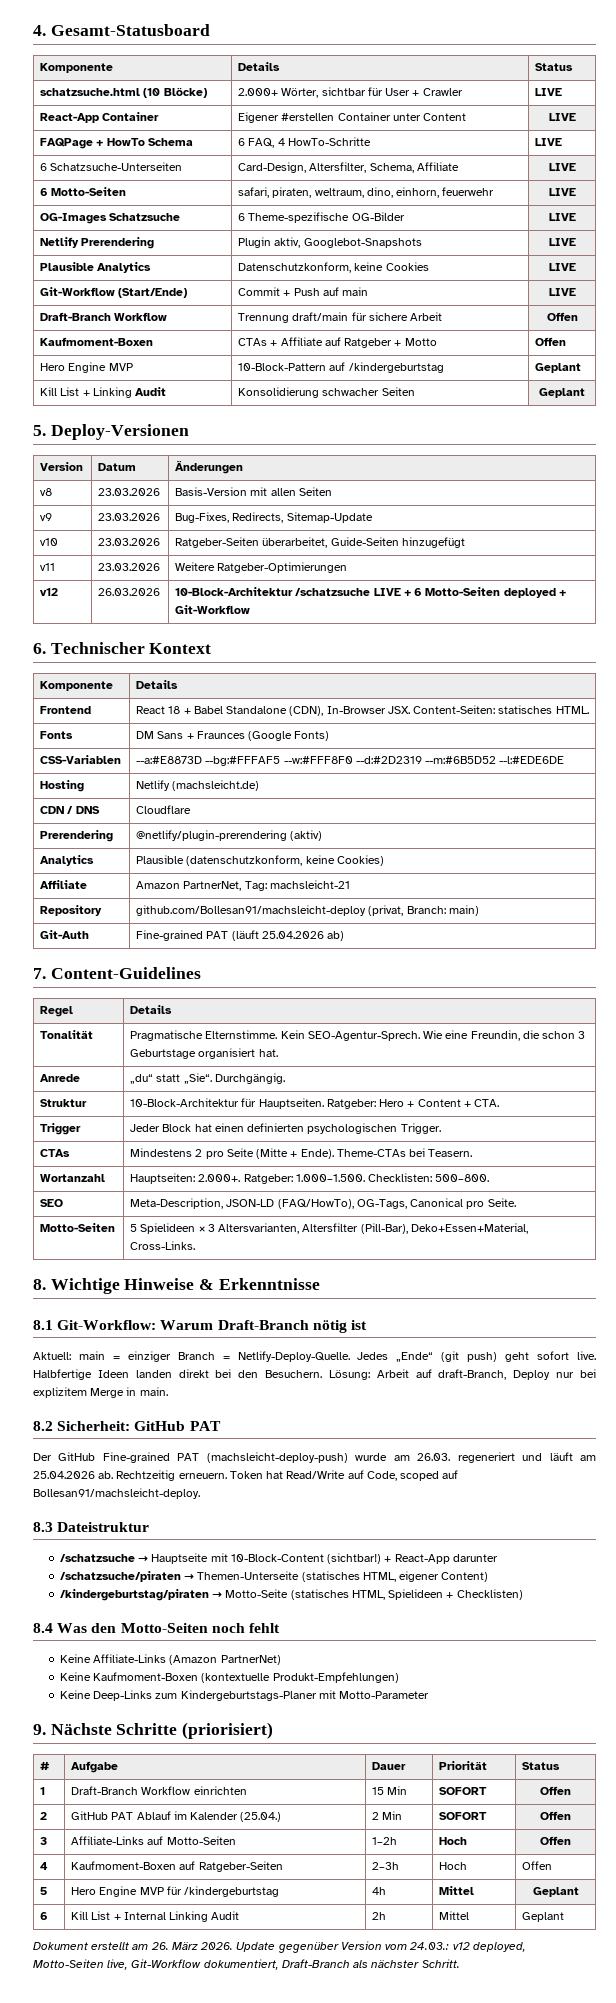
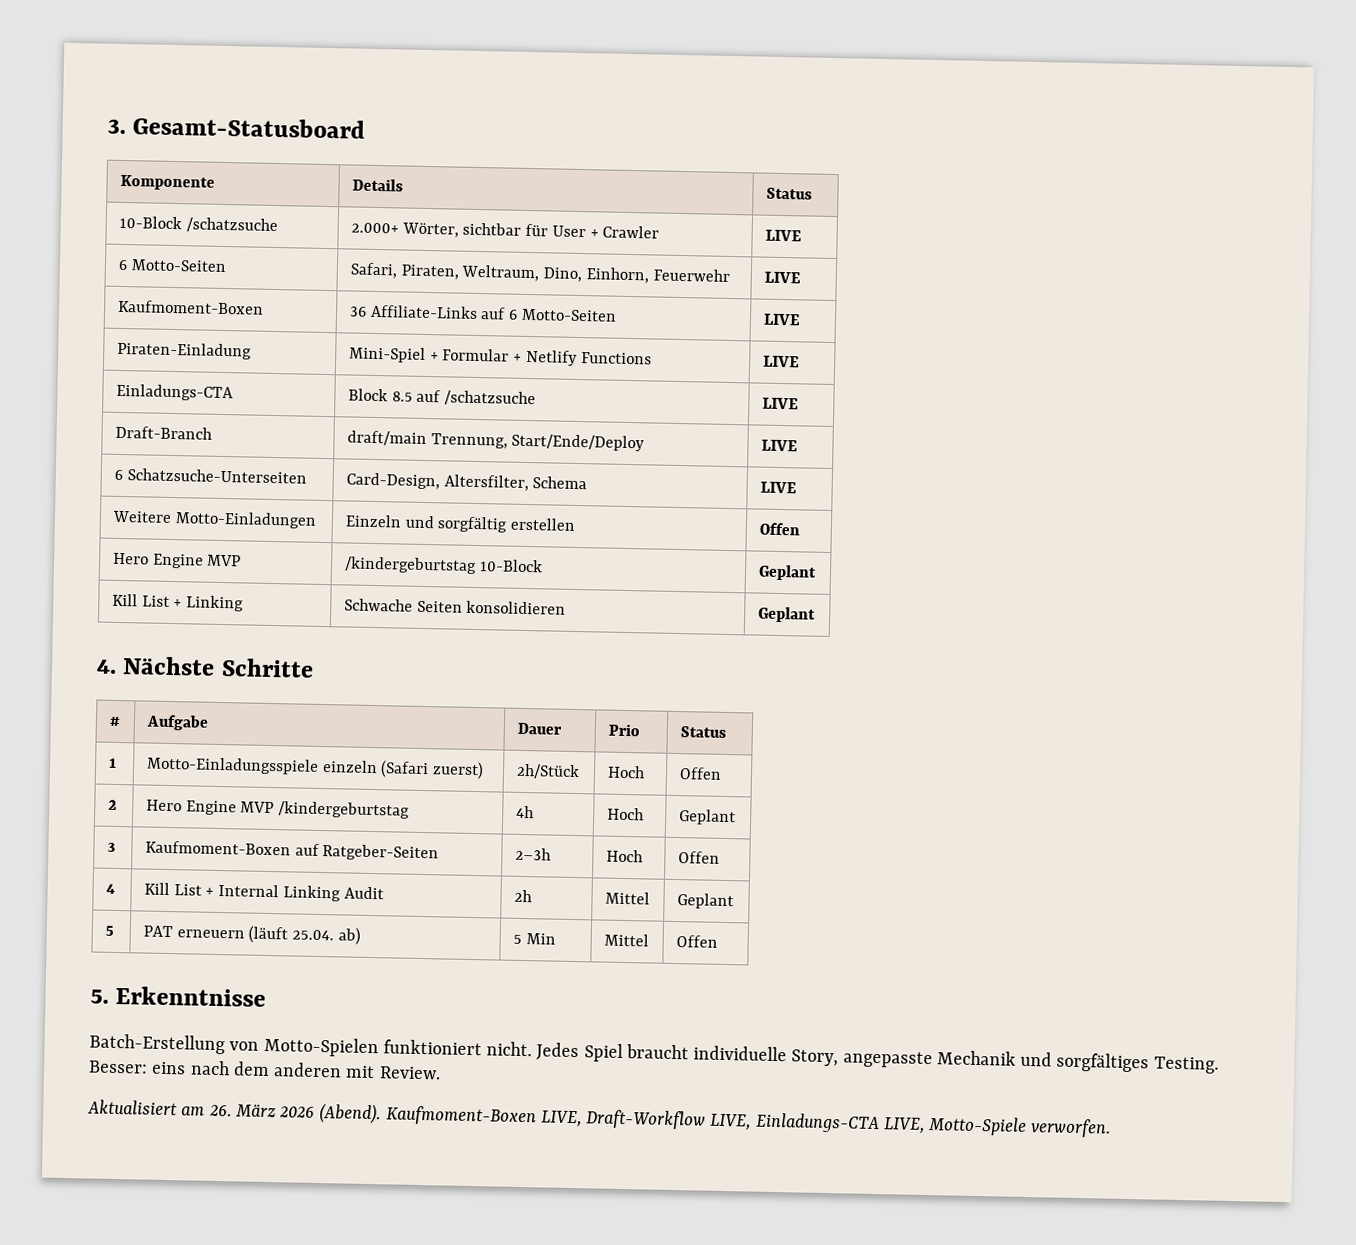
[33,25,46,36] 4. -> [107,118,126,135] 3.
[40,87,207,98] schatzsuche.html (10 Blöcke) -> [118,215,278,234] 10-Block /schatzsuche
[40,112,160,123] [238,112,467,123] [548,113,576,121] [40,138,193,149] [238,137,371,148] React-App Container | Eigener #erstellen Container unter Content | LIVE // FAQPage + HowTo Schema | 6 FAQ, 4 HowTo-Schritte -> [117,259,227,273] [349,262,730,284] [763,271,801,284] [117,299,264,315] [348,304,617,322] [762,313,801,326] [116,341,252,360] [348,346,652,366] [762,355,800,368] [115,383,234,402] [347,388,537,407] [761,397,799,410] [114,425,212,440] [346,430,646,452] 6 Motto-Seiten | Safari, Piraten, Weltraum, Dino, Einhorn, Feuerwehr | LIVE // Kaufmoment-Boxen | 36 Affiliate-Links auf 6 Motto-Seiten | LIVE // Piraten-Einladung | Mini-Spiel + Formular + Netlify Functions | LIVE // Einladungs-CTA | Block 8.5 auf /schatzsuche | LIVE // Draft-Branch | draft/main Trennung, Start/Ende/Deploy
[369,162,459,173] [548,163,576,171] [40,187,127,196] [238,187,495,198] [548,188,576,196] [40,213,181,224] [238,212,405,223] [548,213,576,221] [40,237,155,249] [238,237,422,248] [548,238,576,246] [40,262,152,273] [238,262,429,273] [548,263,576,271] [40,287,188,298] [238,287,369,296] [548,288,576,296] [40,312,168,321] [238,312,443,323] [546,312,578,321] [40,337,154,346] [238,337,437,348] Schema, Affiliate | LIVE // 6 Motto-Seiten | safari, piraten, weltraum, dino, einhorn, feuerwehr | LIVE // OG-Images Schatzsuche | 6 Theme-spezifische OG-Bilder | LIVE // Netlify Prerendering | Plugin aktiv, Googlebot-Snapshots | LIVE // Plausible Analytics | Datenschutzkonform, keine Cookies | LIVE // Git-Workflow (Start/Ende) | Commit + Push auf main | LIVE // Draft-Branch Workflow | Trennung draft/main für sichere Arbeit | Offen // Kaufmoment-Boxen | CTAs + Affiliate auf Ratgeber + Motto -> [532,476,588,490] [759,481,797,494] [111,510,317,529] [344,514,577,533] Schema | LIVE // Weitere Motto-Einladungen | Einzeln und sorgfältig erstellen
[238,362,444,373] 10-Block-Pattern auf /kindergeburtstag -> [343,556,543,575] /kindergeburtstag 10-Block
[135,387,167,396] [238,387,415,398] [539,388,585,398] [33,424,189,440] [40,462,84,471] [98,463,137,471] [175,460,244,474] [40,488,53,496] [98,488,161,496] [175,487,332,496] [40,513,53,521] [98,513,161,521] [175,512,373,523] [40,538,59,546] [98,538,161,546] [175,537,465,548] [40,563,56,571] [98,563,161,571] [175,562,348,573] [40,588,59,596] [98,588,161,596] [175,587,566,598] [175,605,251,614] [33,642,212,654] [40,681,114,691] [136,680,179,689] [40,706,92,714] [136,705,589,716] [40,731,74,739] [136,731,330,741] [40,755,122,764] [136,756,565,766] [40,780,85,792] [136,780,260,791] [40,806,100,814] [136,805,192,814] [40,830,114,842] [136,830,323,841] [40,855,95,866] [136,855,384,866] [40,880,88,889] [136,880,350,891] [40,905,103,916] [136,905,479,916] [40,930,90,939] [136,930,345,941] [33,967,201,979] [40,1006,74,1017] [130,1005,173,1014] [40,1030,94,1039] [130,1030,586,1041] [130,1048,278,1059] [40,1074,81,1082] [130,1073,285,1084] [40,1099,88,1107] [130,1098,500,1109] [40,1123,82,1135] [130,1123,441,1134] [40,1149,71,1157] [130,1148,473,1159] [40,1174,106,1182] [130,1173,490,1184] [40,1199,64,1207] [130,1198,516,1209] [40,1223,116,1232] [130,1223,528,1234] [130,1241,196,1250] [33,1278,320,1294] [33,1320,367,1333] [33,1351,596,1362] [33,1369,596,1380] [33,1387,168,1398] [33,1421,221,1431] [33,1452,596,1463] [33,1470,459,1481] [33,1488,200,1499] [33,1522,150,1532] [59,1553,498,1564] [59,1571,489,1582] [59,1589,523,1601] [33,1623,280,1633] [59,1654,281,1665] [59,1672,399,1683] [59,1690,430,1701] [33,1724,46,1735] Audit | Konsolidierung schwacher Seiten | Geplant // 5. Deploy-Versionen // Version | Datum | Änderungen // v8 | 23.03.2026 | Basis-Version mit allen Seiten // v9 | 23.03.2026 | Bug-Fixes, Redirects, Sitemap-Update // v10 | 23.03.2026 | Ratgeber-Seiten überarbeitet, Guide-Seiten hinzugefügt // v11 | 23.03.2026 | Weitere Ratgeber-Optimierungen // v12 | 26.03.2026 | 10-Block-Architektur /schatzsuche LIVE + 6 Motto-Seiten deployed + Git-Workflow // 6. Technischer Kontext // Komponente | Details // Frontend | React 18 + Babel Standalone (CDN), In-Browser JSX. Content-Seiten: statisches HTML. // Fonts | DM Sans + Fraunces (Google Fonts) // CSS-Variablen | --a:#E8873D --bg:#FFFAF5 --w:#FFF8F0 --d:#2D2319 --m:#6B5D52 --l:#EDE6DE // Hosting | Netlify (machsleicht.de) // CDN / DNS | Cloudflare // Prerendering | @netlify/plugin-prerendering (aktiv) // Analytics | Plausible (datenschutzkonform, keine Cookies) // Affiliate | Amazon PartnerNet, Tag: machsleicht-21 // Repository | github.com/Bollesan91/machsleicht-deploy (privat, Branch: main) // Git-Auth | Fine-grained PAT (läuft 25.04.2026 ab) // 7. Content-Guidelines // Regel | Details // Tonalität | Pragmatische Elternstimme. Kein SEO-Agentur-Sprech. Wie eine Freundin, die schon 3 Geburtstage organisiert hat. // Anrede | „du“ statt „Sie“. Durchgängig. // Struktur | 10-Block-Architektur für Hauptseiten. Ratgeber: Hero + Content + CTA. // Trigger | Jeder Block hat einen definierten psychologischen Trigger. // CTAs | Mindestens 2 pro Seite (Mitte + Ende). Theme-CTAs bei Teasern. // Wortanzahl | Hauptseiten: 2.000+. Ratgeber: 1.000–1.500. Checklisten: 500–800. // SEO | Meta-Description, JSON-LD (FAQ/HowTo), OG-Tags, Canonical pro Seite. // Motto-Seiten | 5 Spielideen × 3 Altersvarianten, Altersfilter (Pill-Bar), Deko+Essen+Material, Cross-Links. // 8. Wichtige Hinweise & Erkenntnisse // 8.1 Git-Workflow: Warum Draft-Branch nötig ist // Aktuell: main = einziger Branch = Netlify-Deploy-Quelle. Jedes „Ende“ (git push) geht sofort live. Halbfertige Ideen landen direkt bei den Besuchern. Lösung: Arbeit auf draft-Branch, Deploy nur bei explizitem Merge in main. // 8.2 Sicherheit: GitHub PAT // Der GitHub Fine-grained PAT (machsleicht-deploy-push) wurde am 26.03. regeneriert und läuft am 25.04.2026 ab. Rechtzeitig erneuern. Token hat Read/Write auf Code, scoped auf Bollesan91/machsleicht-deploy. // 8.3 Dateistruktur // /schatzsuche → Hauptseite mit 10-Block-Content (sichtbar!) + React-App darunter // /schatzsuche/piraten → Themen-Unterseite (statisches HTML, eigener Content) // /kindergeburtstag/piraten → Motto-Seite (statisches HTML, Spielideen + Checklisten) // 8.4 Was den Motto-Seiten noch fehlt // Keine Affiliate-Links (Amazon PartnerNet) // Keine Kaufmoment-Boxen (kontextuelle Produkt-Empfehlungen) // Keine Deep-Links zum Kindergeburtstags-Planer mit Motto-Parameter // 9. -> [343,598,567,615] [757,606,816,623] [96,659,117,674] | Schwache Seiten konsolidieren | Geplant // 4.
[182,1722,274,1739] (priorisiert) -> (314, 667) none
[439,1761,488,1770] Priorität -> [607,723,640,737] Prio
[71,1786,247,1795] [372,1786,408,1795] [439,1787,488,1795] [540,1786,571,1795] [40,1812,48,1820] [71,1811,282,1822] [372,1811,403,1820] [439,1812,488,1820] [540,1811,571,1820] [40,1837,48,1845] [71,1836,236,1845] [372,1837,398,1845] [439,1837,468,1845] [540,1836,571,1845] [40,1862,49,1870] Draft-Branch Workflow einrichten | 15 Min | SOFORT | Offen // 2 | GitHub PAT Ablauf im Kalender (25.04.) | 2 Min | SOFORT | Offen // 3 | Affiliate-Links auf Motto-Seiten | 1–2h | Hoch | Offen // 4 -> [145,756,485,780] [515,763,580,780] [606,765,645,779] [678,767,722,780] [107,799,117,810] [145,799,411,819] [515,805,534,819] [606,807,644,821] [678,809,736,826] [106,842,116,852] Motto-Einladungsspiele einzeln (Safari zuerst) | 2h/Stück | Hoch | Offen // 2 | Hero Engine MVP /kindergeburtstag | 4h | Hoch | Geplant // 3
[40,1887,48,1895] [71,1886,280,1897] [372,1887,387,1895] [439,1886,475,1895] [532,1887,579,1897] [40,1912,49,1920] 5 | Hero Engine MVP für /kindergeburtstag | 4h | Mittel | Geplant // 6 -> [105,883,116,894] 4
[33,1941,526,1953] [33,1959,460,1970] // Dokument erstellt am 26. März 2026. Update gegenüber Version vom 24.03.: v12 deployed, Motto-Seiten live, Git-Workflow dokumentiert, Draft-Branch als nächster Schritt. -> [104,925,114,936] [142,925,361,945] [512,933,556,945] [603,933,649,947] [675,935,718,948] [90,985,267,1007] [89,1033,1219,1074] [89,1060,441,1080] [87,1099,1112,1138] // 5 | PAT erneuern (läuft 25.04. ab) | 5 Min | Mittel | Offen // 5. Erkenntnisse // Batch-Erstellung von Motto-Spielen funktioniert nicht. Jedes Spiel braucht individuelle Story, angepasste Mechanik und sorgfältiges Testing. Besser: eins nach dem anderen mit Review. // Aktualisiert am 26. März 2026 (Abend). Kaufmoment-Boxen LIVE, Draft-Workflow LIVE, Einladungs-CTA LIVE, Motto-Spiele verworfen.

